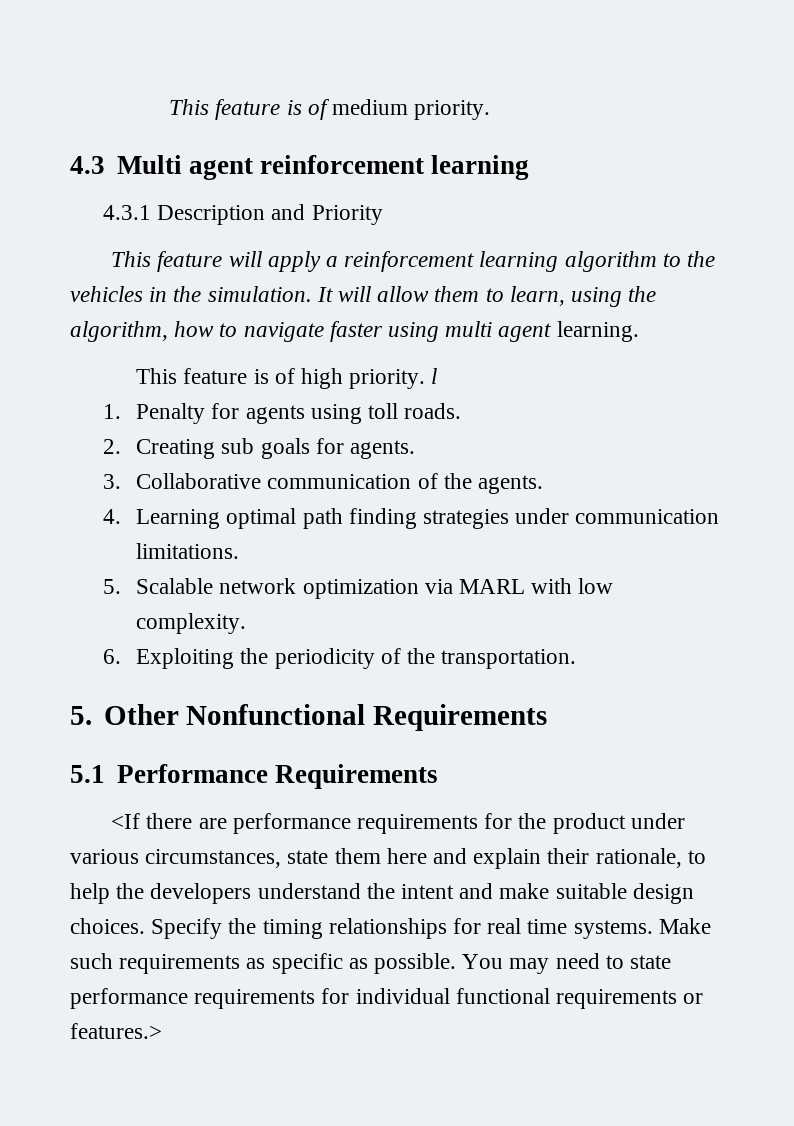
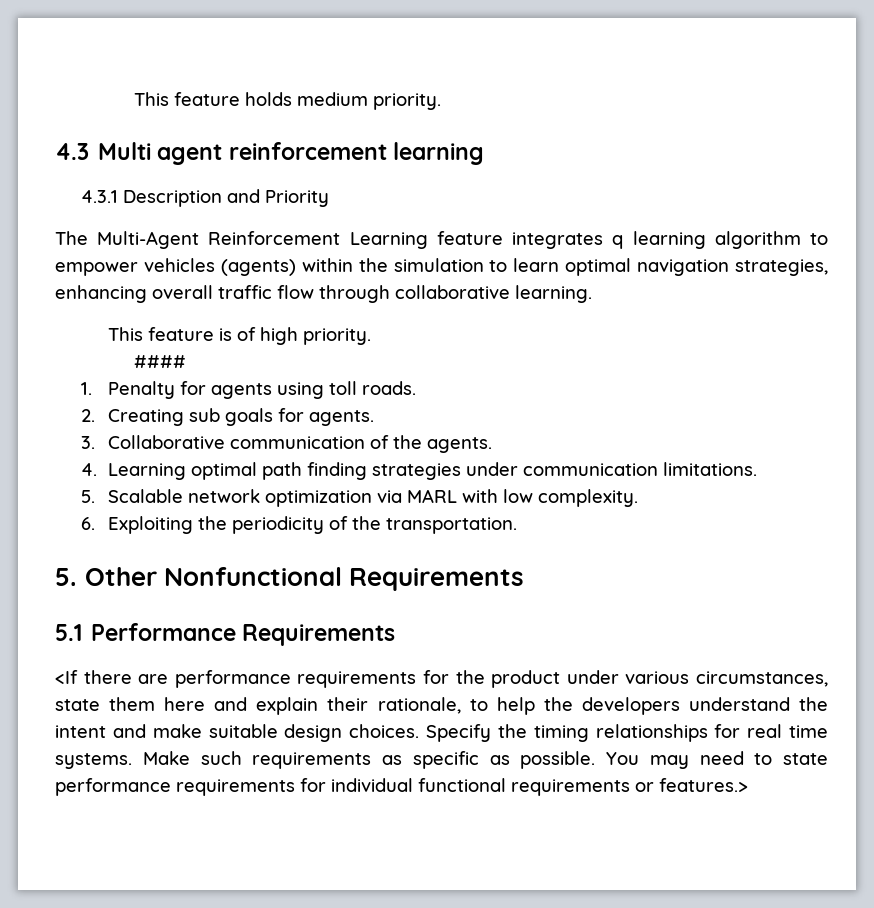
[169,99,330,120] This feature is of -> [134,92,293,106] This feature holds
[111,251,716,272] [70,286,657,307] [70,321,552,342] This feature will apply a reinforcement learning algorithm to the vehicles in the simulation. It will allow them to learn, using the algorithm, how to navigate faster using multi agent -> [55,231,828,249] [55,258,828,276] [55,285,510,303] The Multi-Agent Reinforcement Learning feature integrates q learning algorithm to empower vehicles (agents) within the simulation to learn optimal navigation strategies, enhancing overall traffic flow through collaborative
[431,368,438,384] l -> [134,355,187,368] // ####

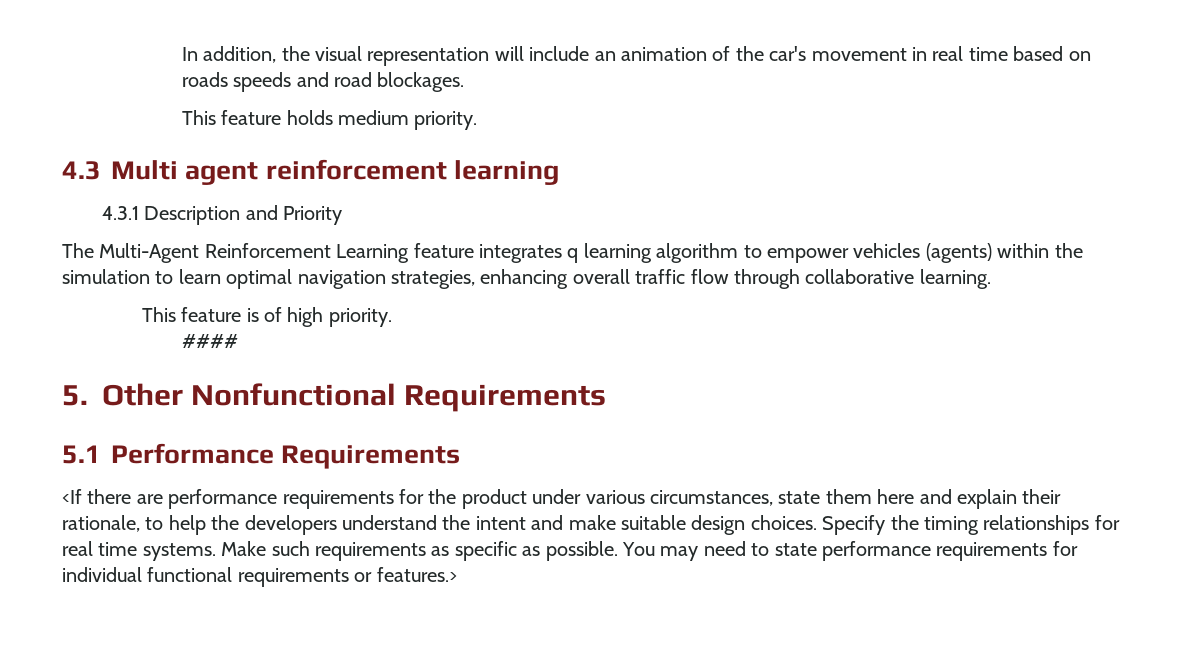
(134, 99) none -> [181,46,1091,66] [181,72,465,92] In addition, the visual representation will include an animation of the car's movement in real time based on roads speeds and road blockages. //
[81,381,416,399] [81,408,374,426] [81,435,492,453] [81,462,757,480] [81,489,638,507] [81,516,517,534] // 1. Penalty for agents using toll roads. // 2. Creating sub goals for agents. // 3. Collaborative communication of the agents. // 4. Learning optimal path finding strategies under communication limitations. // 5. Scalable network optimization via MARL with low complexity. // 6. Exploiting the periodicity of the transportation. -> (238, 341) none

